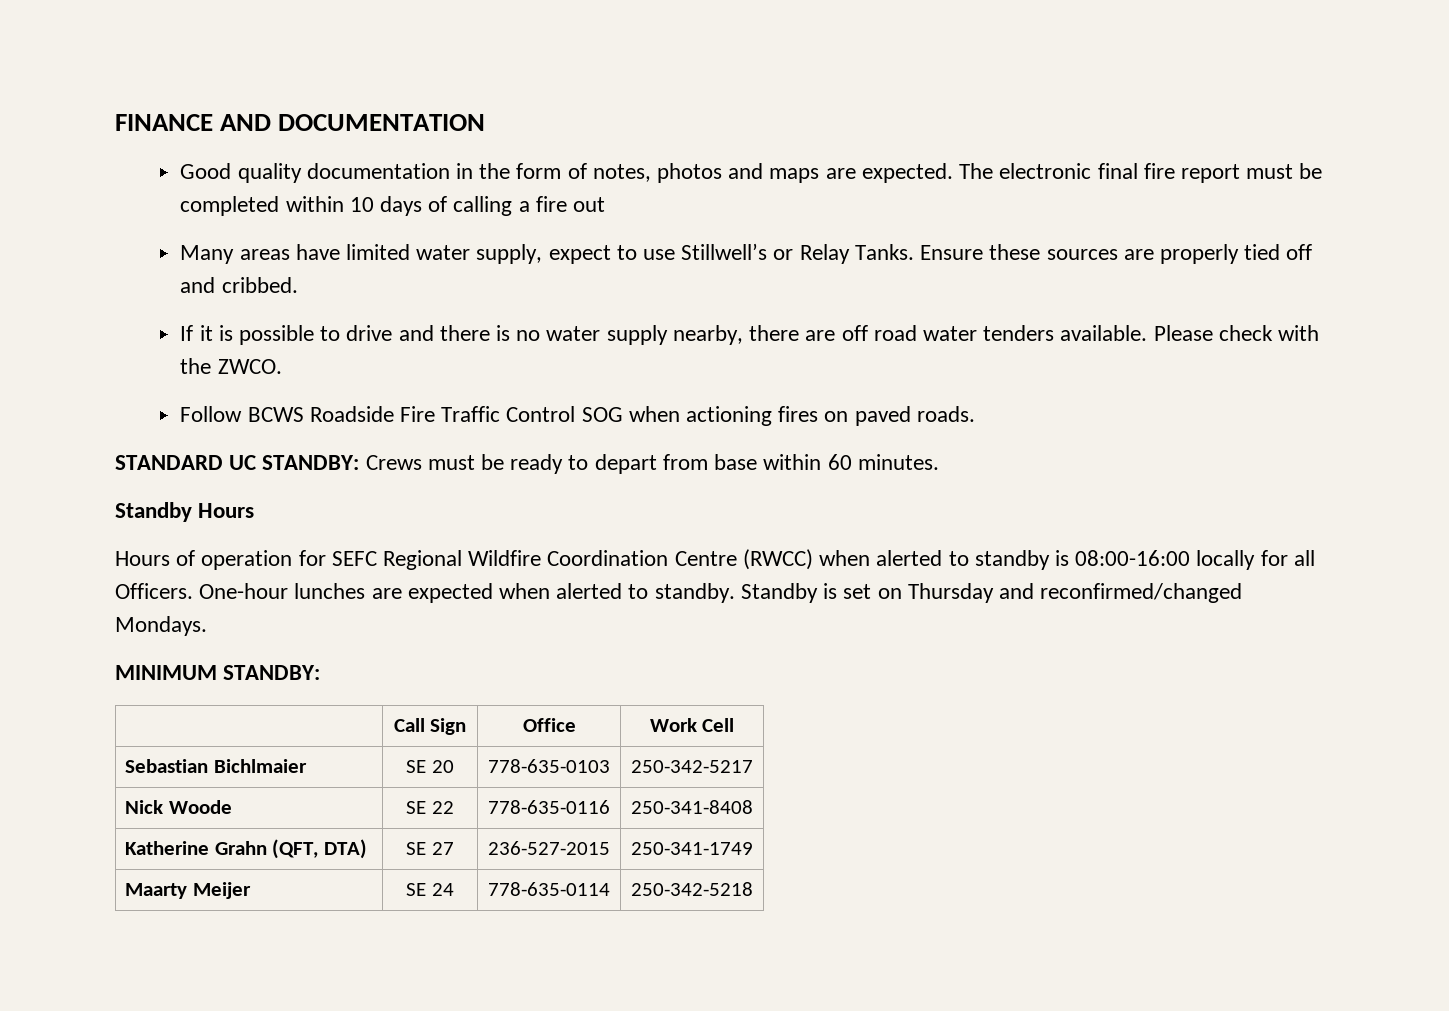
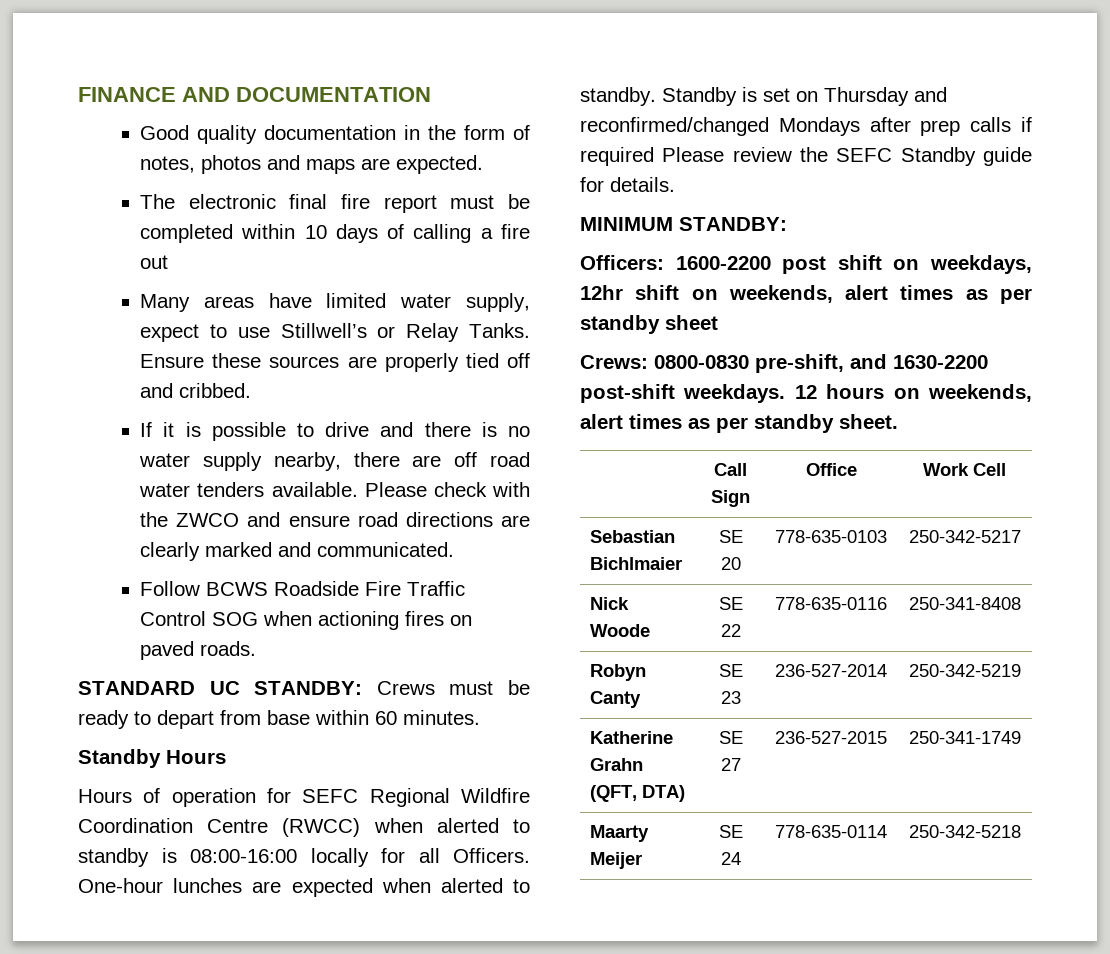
(953, 173) none -> (484, 164) //
[217,359,282,374] ZWCO. -> [176,512,530,527] [140,542,455,561] ZWCO and ensure road directions are clearly marked and communicated.
[115,616,207,636] [115,665,321,680] Mondays. // MINIMUM STANDBY: -> [778,117,1032,136] [580,147,1032,166] [580,177,675,192] [580,217,787,231] [580,255,1032,274] [580,285,1032,304] [580,315,718,334] [580,354,988,373] [580,384,1032,403] [580,414,898,433] Mondays after prep calls if required Please review the SEFC Standby guide for details. // MINIMUM STANDBY: // Officers: 1600-2200 post shift on weekdays, 12hr shift on weekends, alert times as per standby sheet // Crews: 0800-0830 pre-shift, and 1630-2200 post-shift weekdays. 12 hours on weekends, alert times as per standby sheet.
(753, 807) none -> [590,664,647,681] [590,691,642,708] [718,664,743,677] [720,691,741,704] [775,664,887,677] [908,664,1021,677] // Robyn Canty | SE 23 | 236-527-2014 | 250-342-5219

